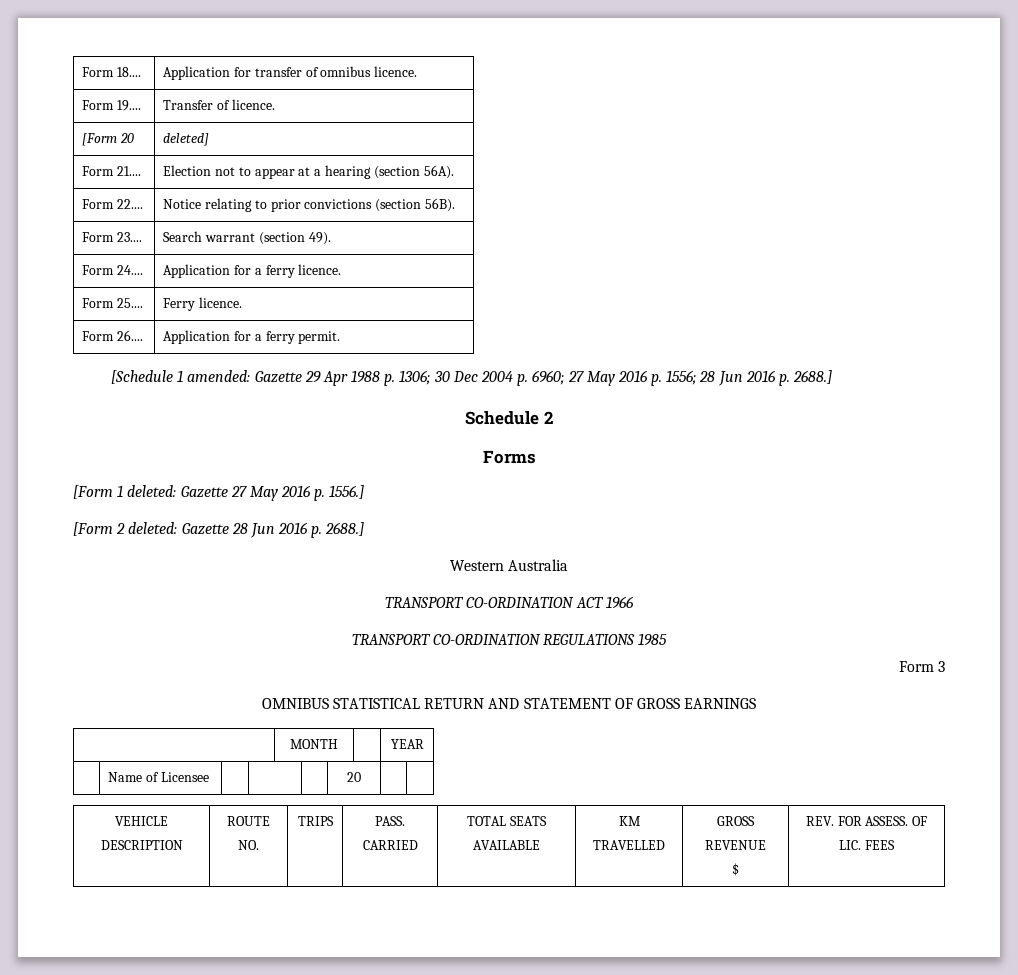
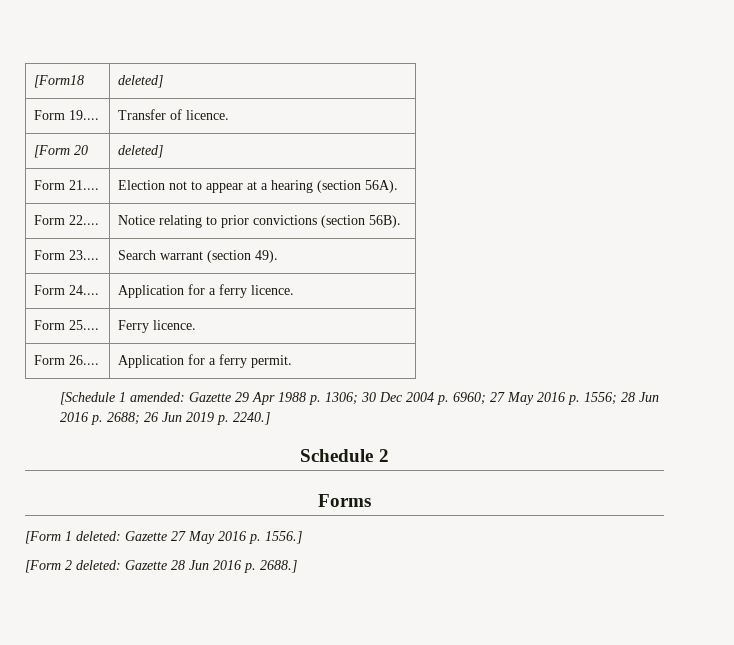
[82,67,142,77] [163,66,418,80] Form 18.... | Application for transfer of omnibus licence. -> [33,75,84,88] [117,75,163,88] [Form18 | deleted]
[793,370,833,384] 2688.] -> [107,412,271,425] 2688; 26 Jun 2019 p. 2240.]
[449,559,569,571] [385,596,634,609] [351,633,668,646] [898,661,945,672] [261,698,757,709] [290,739,338,749] [390,739,424,749] [108,772,209,782] [347,772,361,782] [115,816,168,826] [100,840,183,850] [227,816,270,826] [238,840,259,850] [297,816,334,826] [375,816,405,826] [362,840,418,850] [467,816,547,826] [473,840,540,850] [618,816,641,826] [593,840,665,850] [717,816,755,826] [705,840,766,850] [732,863,739,876] [805,816,928,826] [839,840,895,850] // Western Australia // TRANSPORT CO-ORDINATION ACT 1966 // TRANSPORT CO-ORDINATION REGULATIONS 1985 // Form 3 // OMNIBUS STATISTICAL RETURN AND STATEMENT OF GROSS EARNINGS // | MONTH | | YEAR // | Name of Licensee | | | | 20 | | // VEHICLE DESCRIPTION | ROUTE NO. | TRIPS | PASS. CARRIED | TOTAL SEATS AVAILABLE | KM TRAVELLED | GROSS REVENUE // $ | REV. FOR ASSESS. OF LIC. FEES -> (297, 566) none

